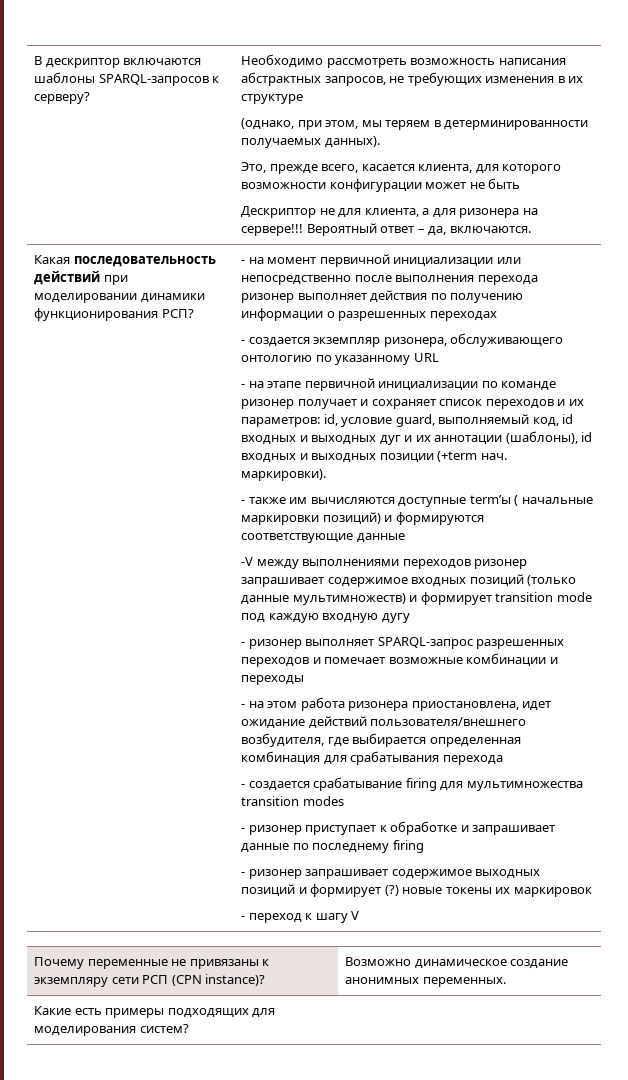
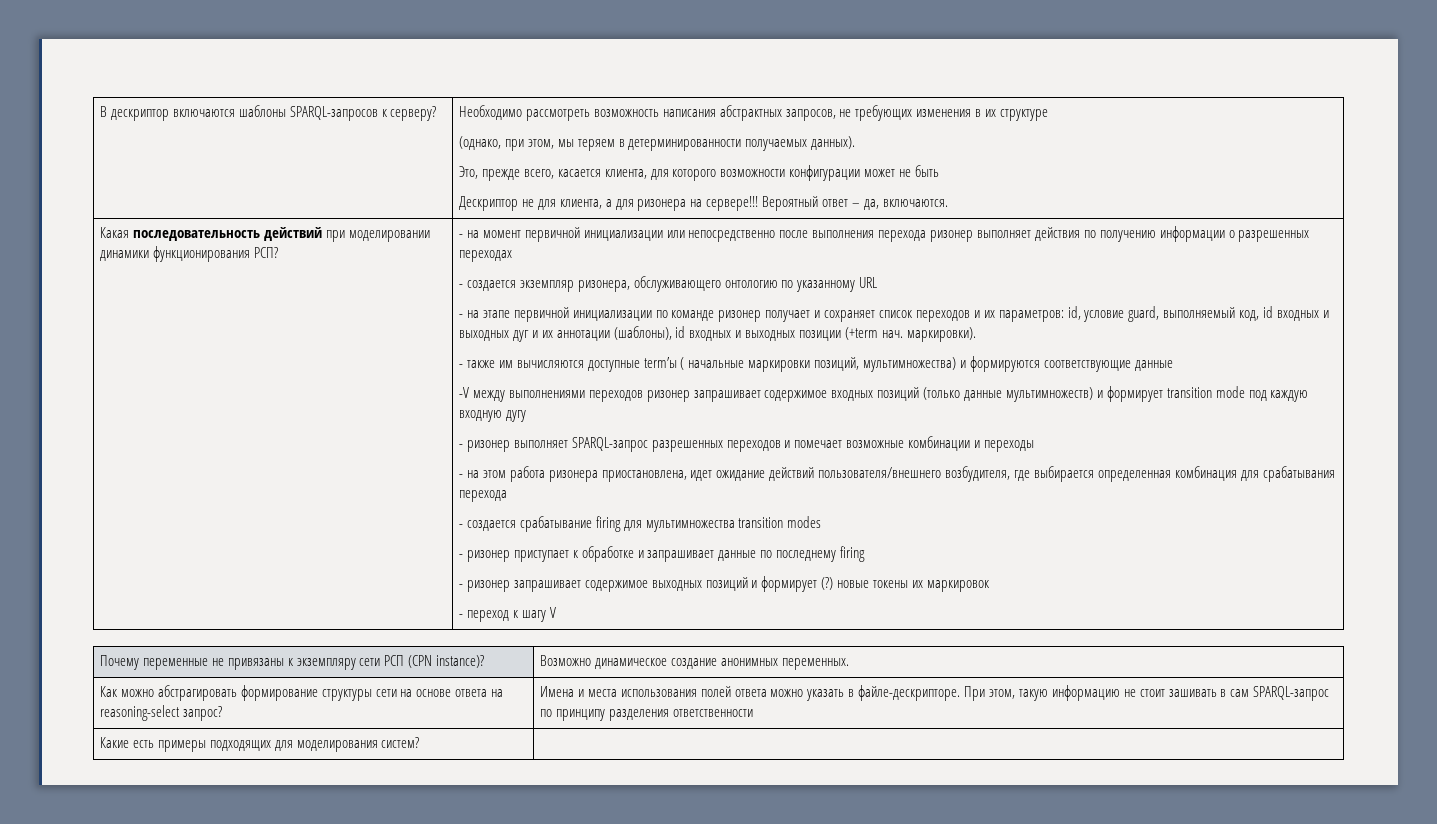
[322,512,381,525] позиций) -> [814,357,957,372] позиций, мультимножества)
(506, 982) none -> [99,685,504,701] [99,705,222,721] [539,685,1330,701] [539,709,753,721] // Как можно абстрагировать формирование структуры сети на основе ответа на reasoning-select запрос? | Имена и места использования полей ответа можно указать в файле-дескрипторе. При этом, такую информацию не стоит зашивать в сам SPARQL-запрос по принципу разделения ответственности

